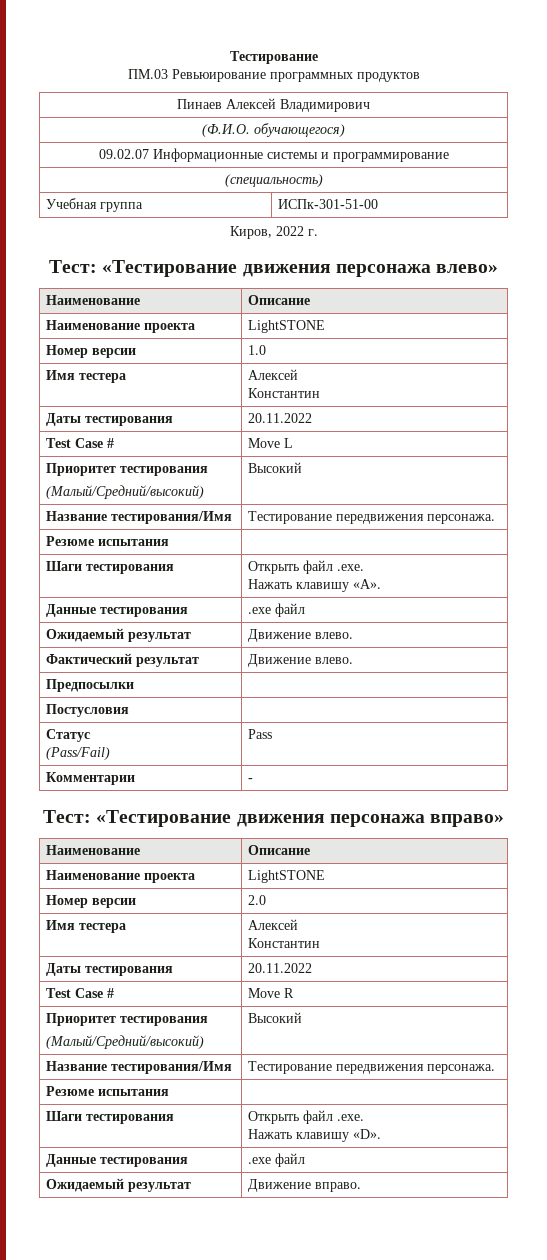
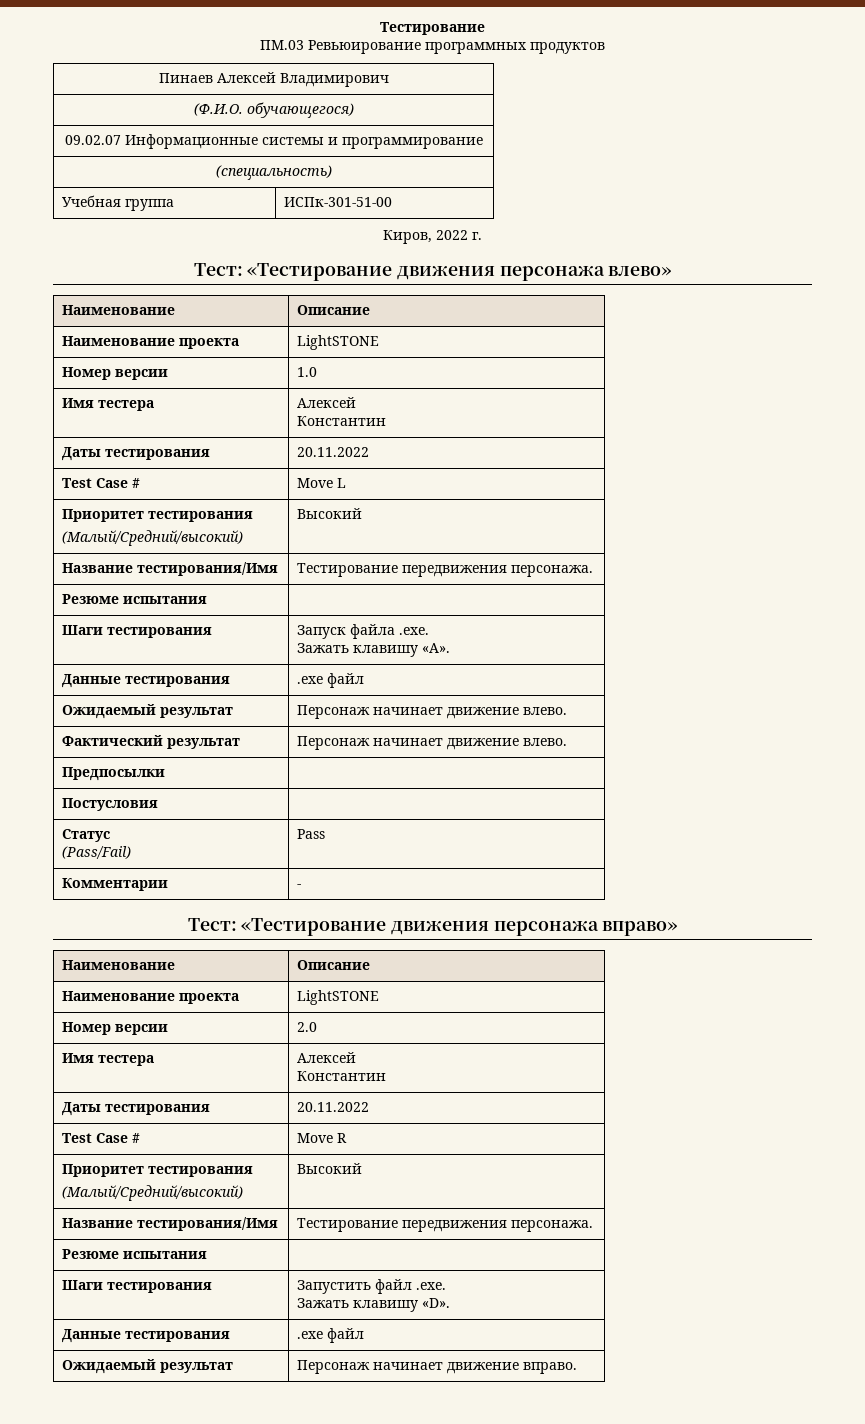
[247,560,364,574] [247,579,292,589] Открыть файл .exe. // Нажать -> [296,624,429,639] [296,643,349,653] Запуск файла .exe. // Зажать
[247,629,311,642] Движение -> [296,705,519,719] Персонаж начинает движение
[247,654,311,667] Движение -> [296,736,519,750] Персонаж начинает движение
[247,1110,364,1124] [247,1129,292,1139] Открыть файл .exe. // Нажать -> [296,1279,446,1294] [296,1298,349,1308] Запустить файл .exe. // Зажать
[247,1179,311,1192] Движение -> [296,1360,519,1374] Персонаж начинает движение

